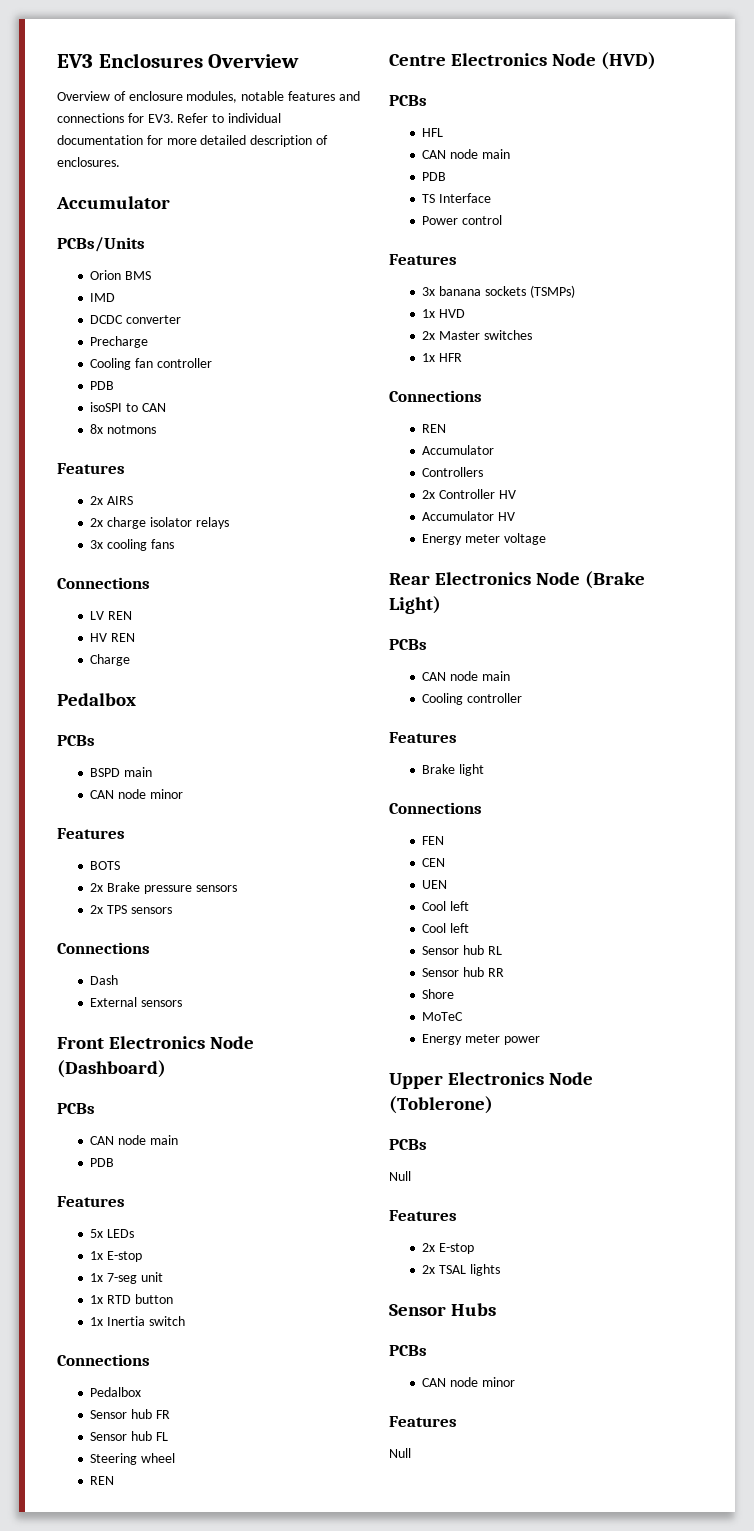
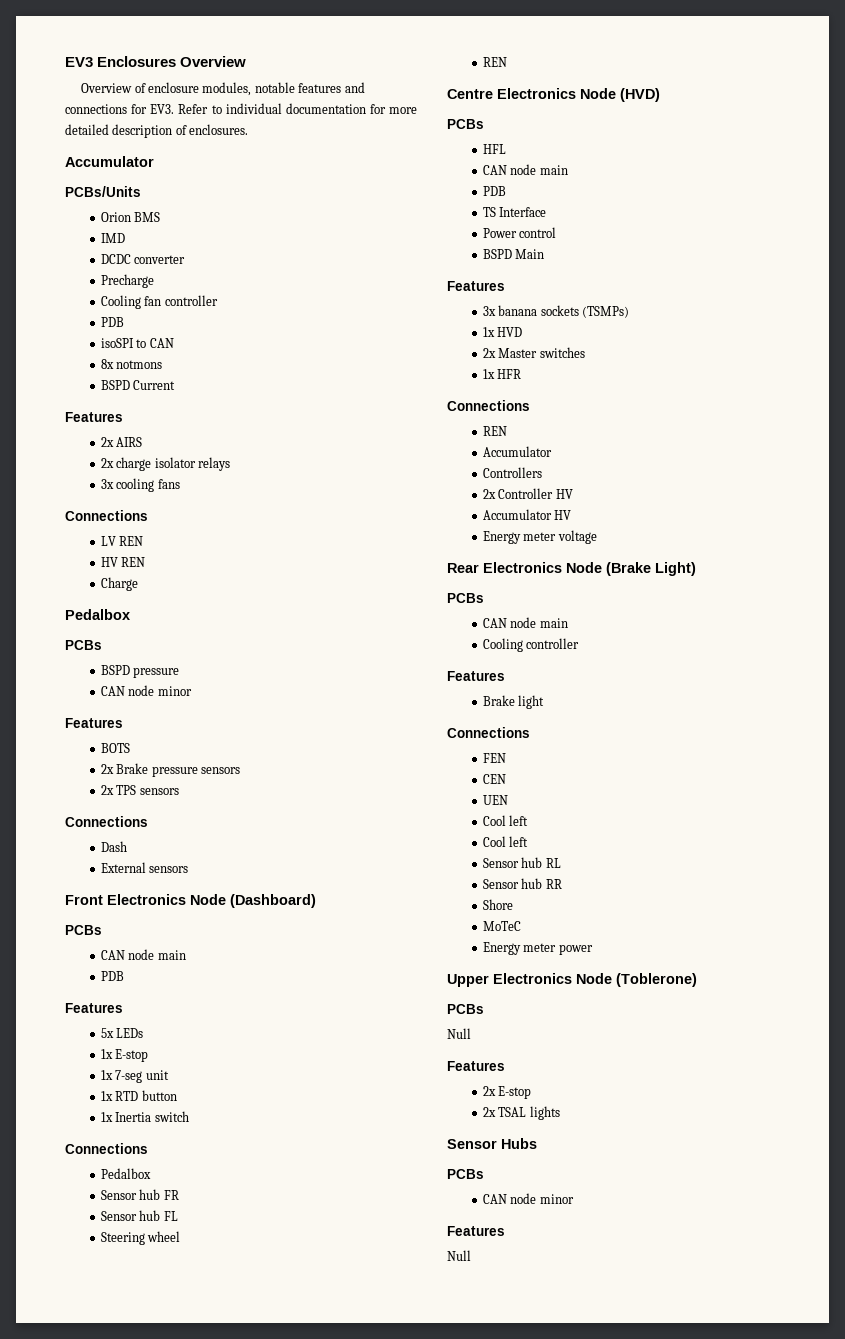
(156, 429) none -> [100,380,176,390] // BSPD Current
[123,767,152,777] main -> [133,667,180,678] pressure
(502, 220) none -> [482,249,545,259] // BSPD Main

